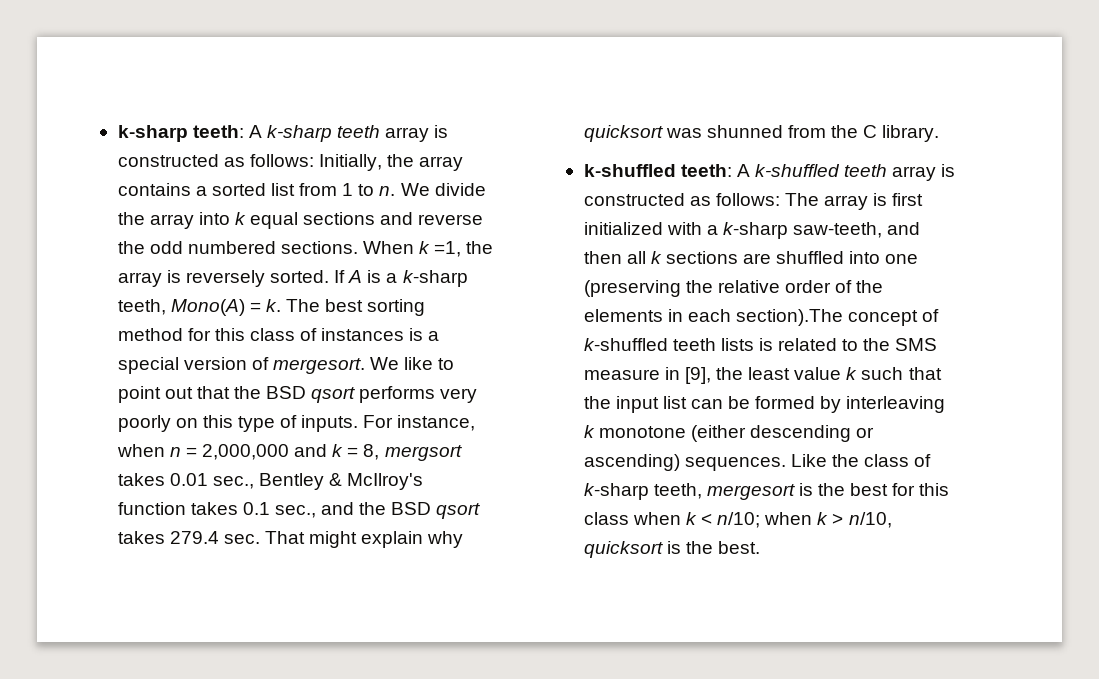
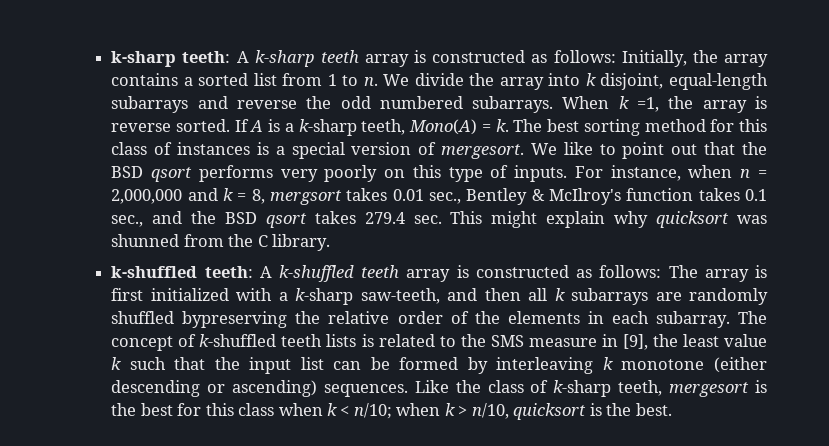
[250,212,376,229] equal sections -> [600,73,769,90] [111,96,189,113] disjoint, equal-length subarrays
[280,241,358,254] sections. -> [472,96,554,113] subarrays.
[185,270,265,287] reversely -> [111,123,172,132] reverse
[264,531,305,544] That -> [450,211,483,224] This
[665,251,919,264] [583,280,681,297] sections are shuffled into one (preserving -> [571,288,768,305] [111,311,288,328] subarrays are randomly shuffled bypreserving
[735,309,843,326] section).The -> [655,311,767,328] subarray. The

